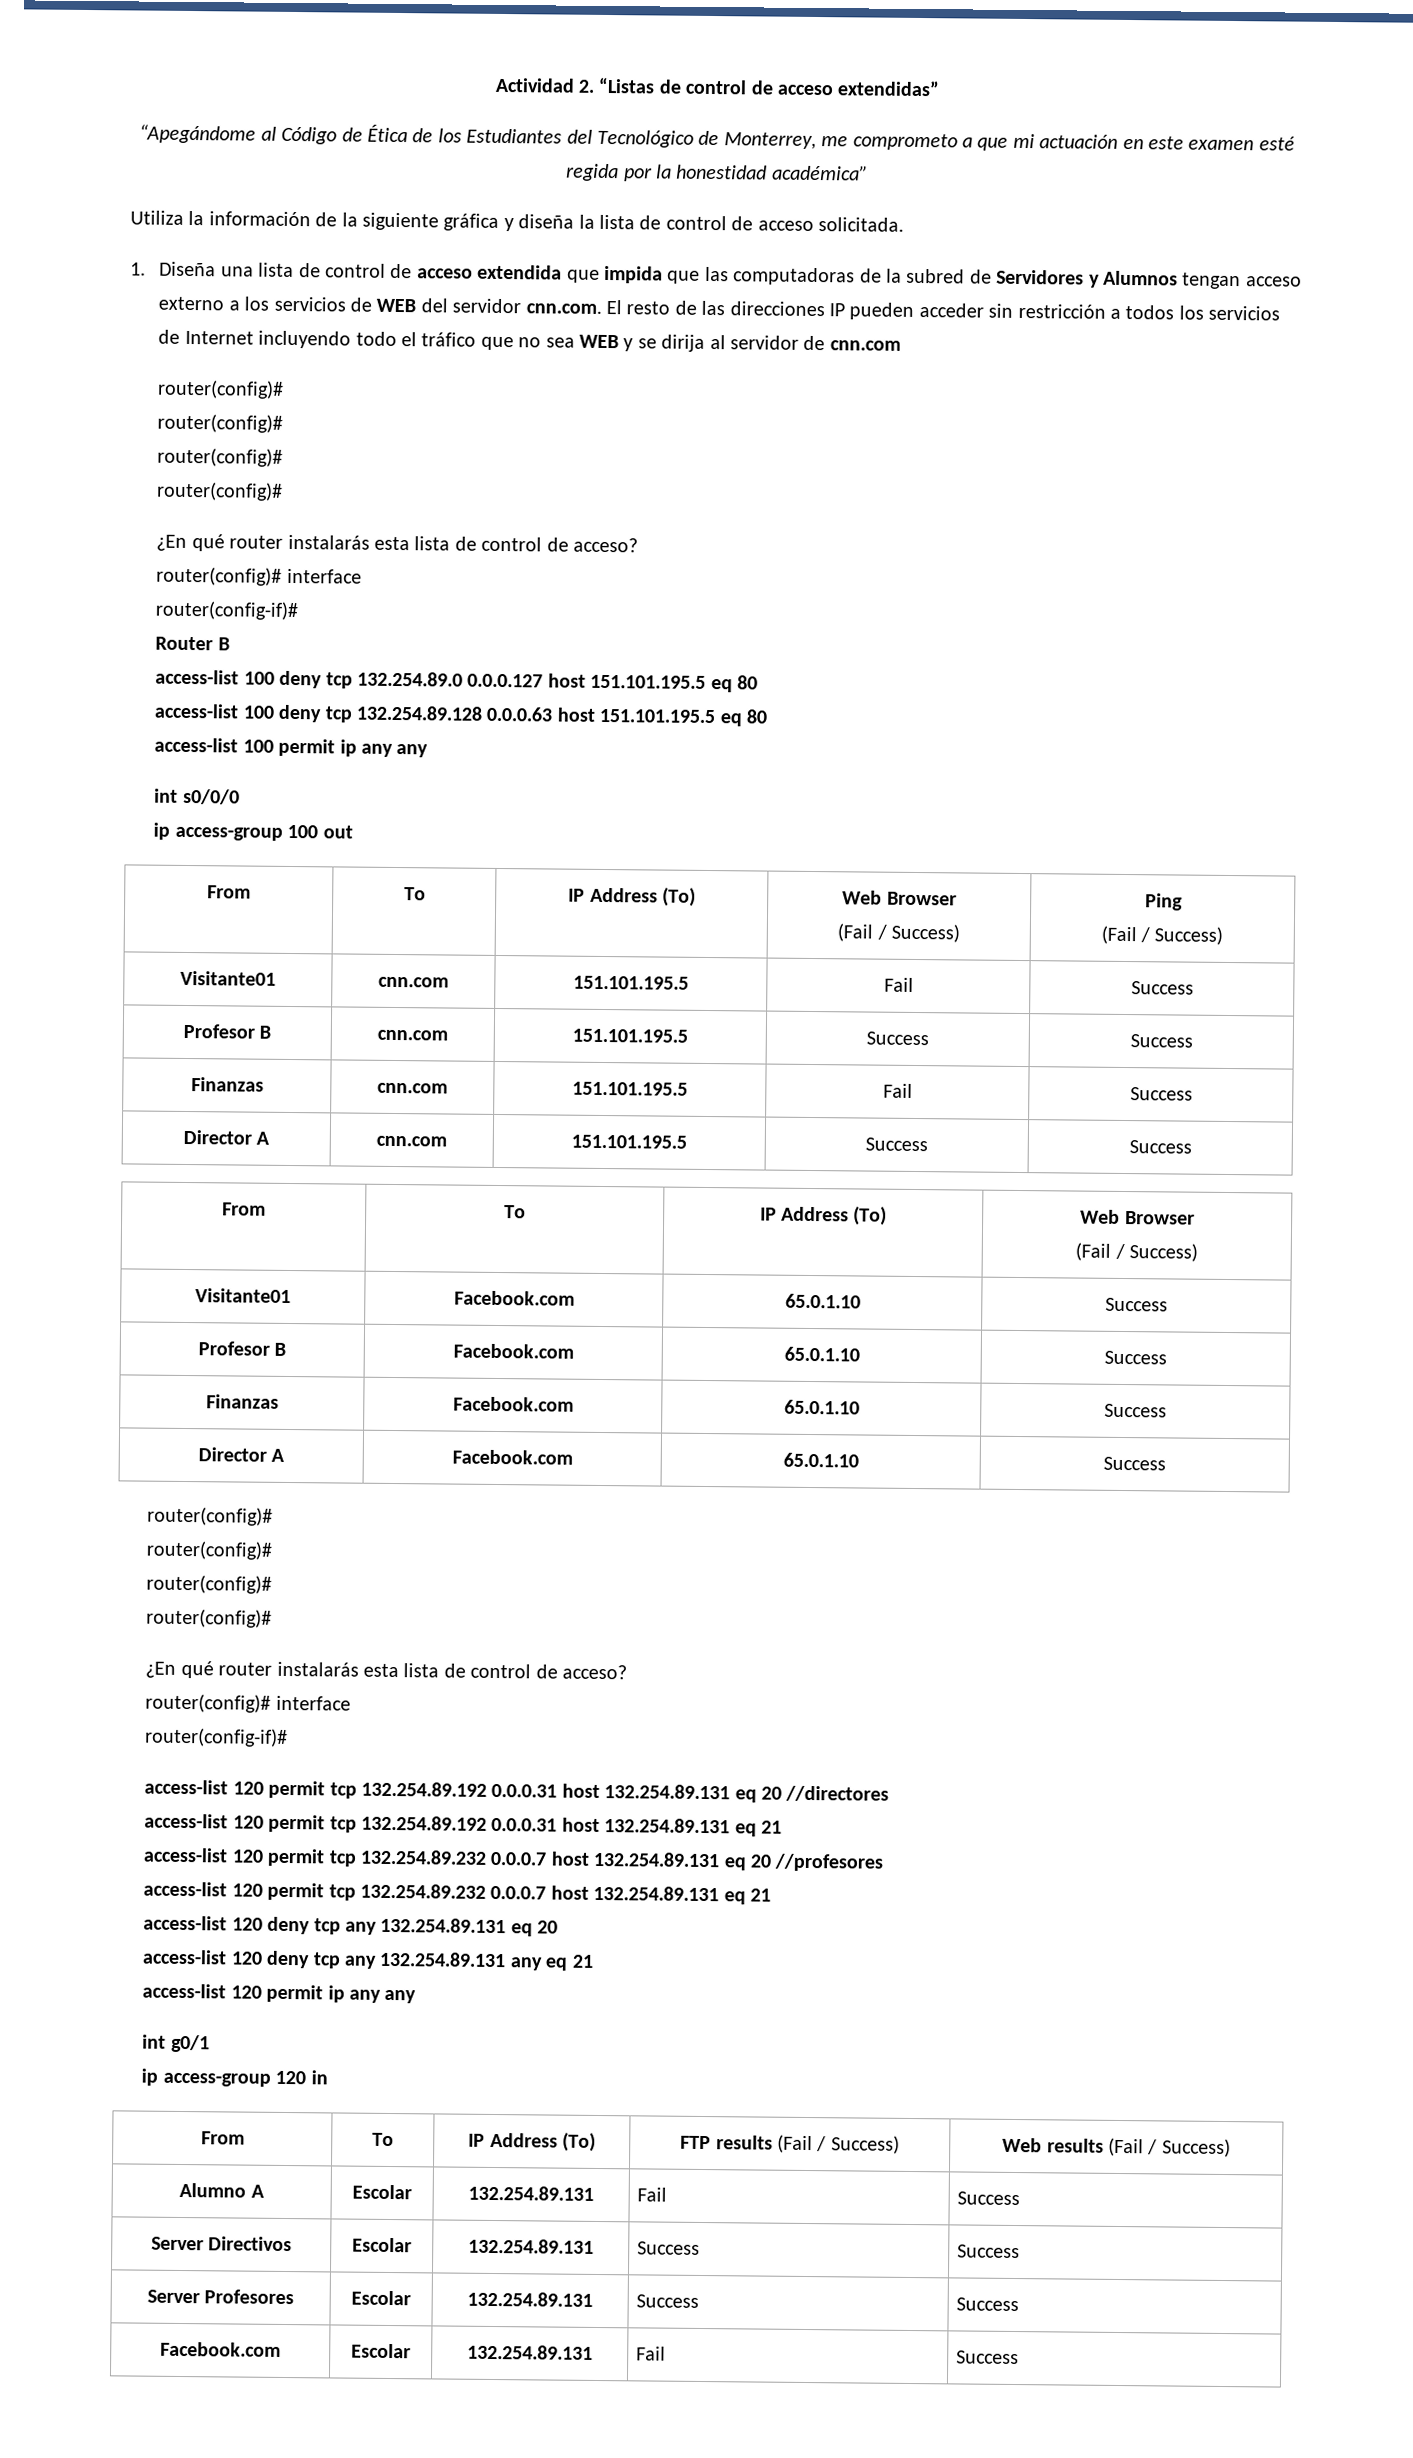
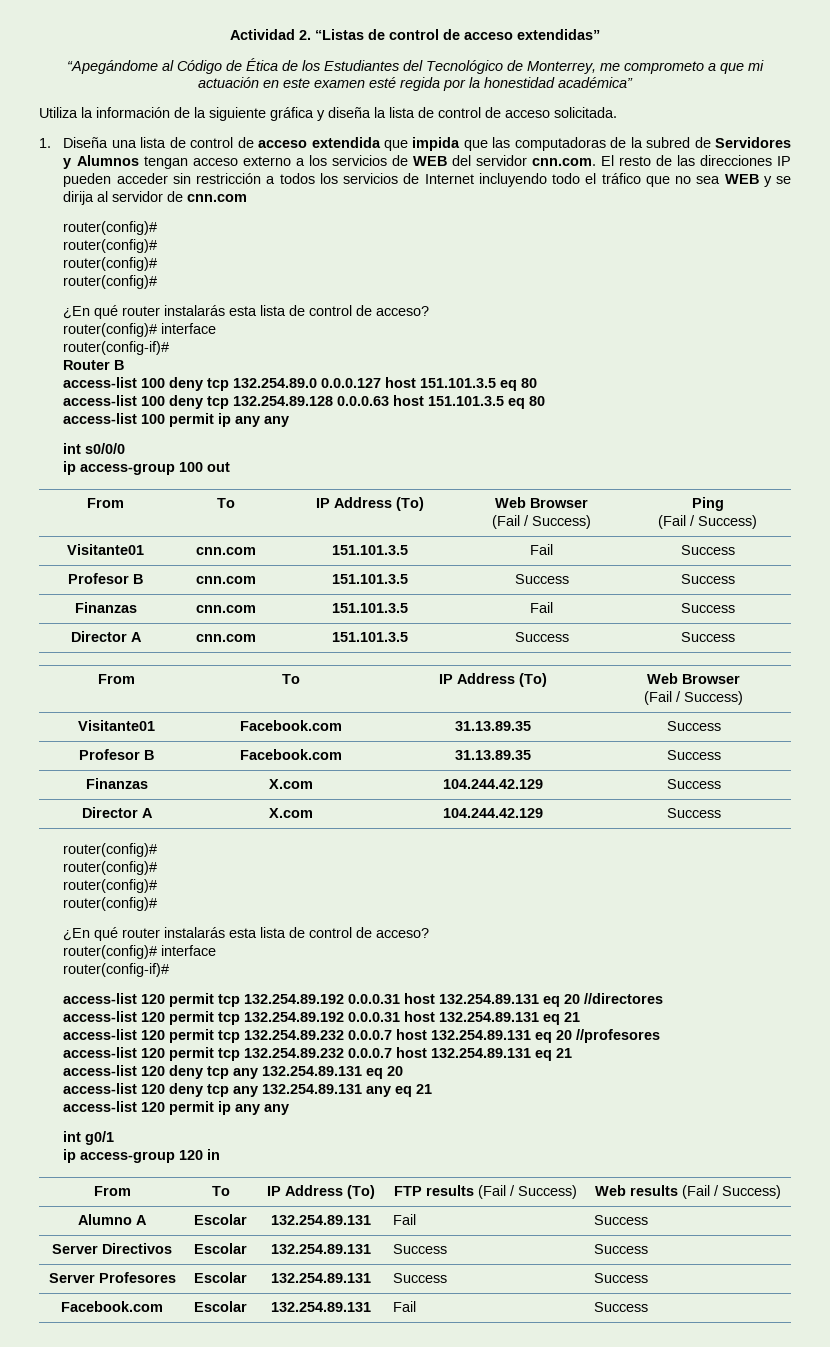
[590,674,707,689] 151.101.195.5 -> [420,378,497,388] 151.101.3.5
[599,708,716,724] 151.101.195.5 -> [428,396,505,406] 151.101.3.5
[573,975,689,990] 151.101.195.5 -> [331,545,408,555] 151.101.3.5
[572,1028,688,1043] 151.101.195.5 -> [331,574,408,584] 151.101.3.5
[572,1081,688,1096] 151.101.195.5 -> [331,603,408,613] 151.101.3.5
[571,1134,687,1149] 151.101.195.5 -> [331,632,408,642] 151.101.3.5
[784,1293,861,1309] 65.0.1.10 -> [454,721,531,731] 31.13.89.35
[783,1346,860,1362] [1104,1350,1167,1365] [205,1394,279,1409] [452,1396,574,1412] [783,1399,860,1415] [1104,1403,1167,1418] [197,1447,286,1462] [451,1449,573,1465] [782,1452,859,1468] 65.0.1.10 | Success // Finanzas | Facebook.com | 65.0.1.10 | Success // Director A | Facebook.com | 65.0.1.10 -> [454,750,531,760] [666,750,721,760] [85,778,148,789] [269,779,313,789] [442,779,543,789] [666,779,721,789] [81,807,153,818] [269,808,313,818] [442,808,543,818] 31.13.89.35 | Success // Finanzas | X.com | 104.244.42.129 | Success // Director A | X.com | 104.244.42.129

